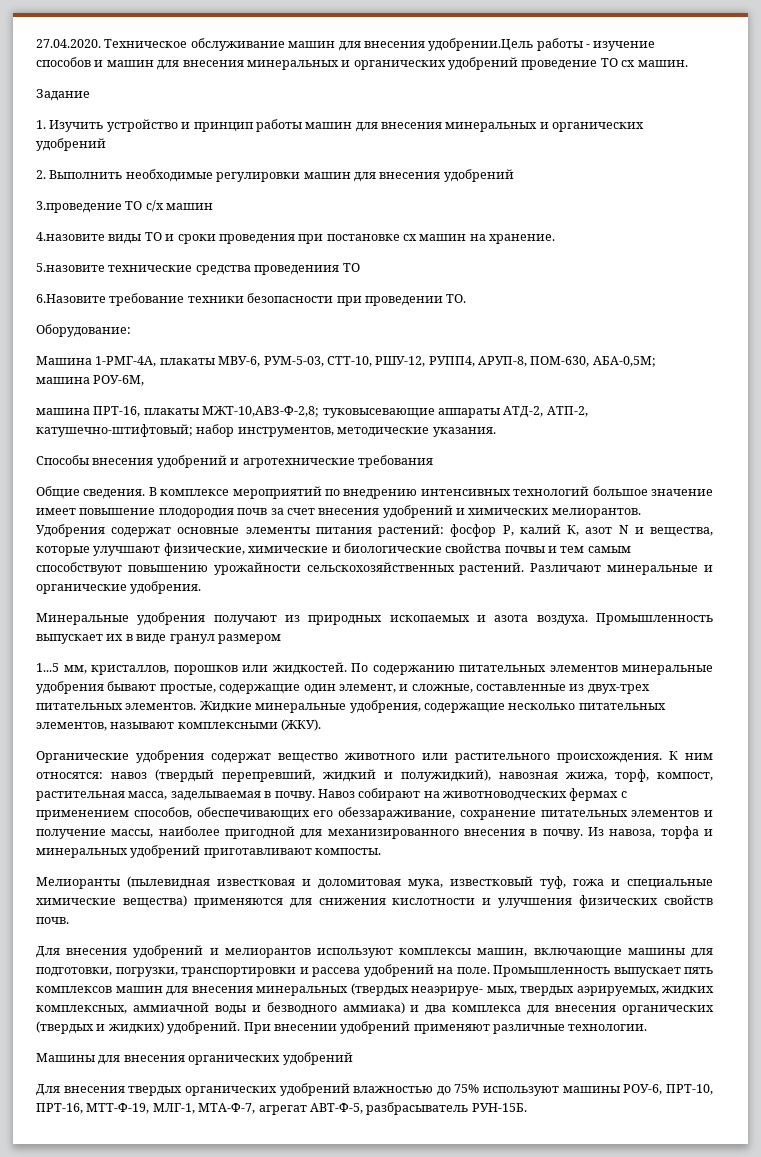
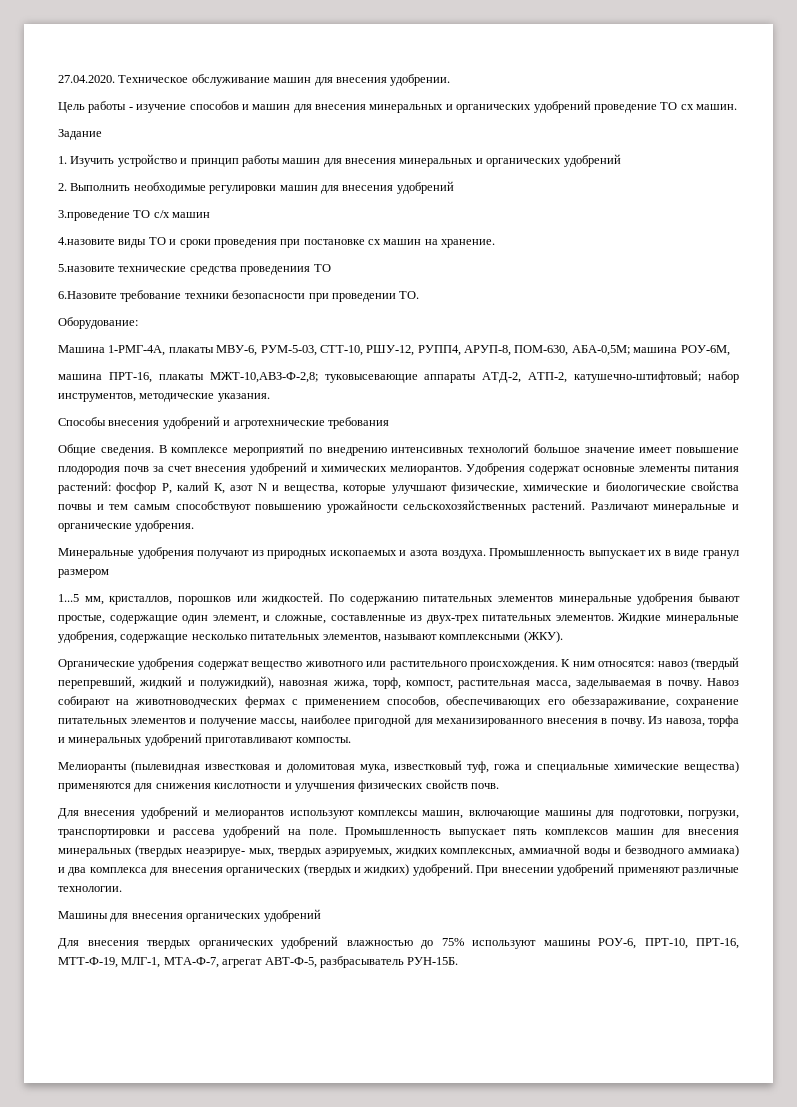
[428,38,534,51] удобрении.Цель -> [390,74,451,86] [58,102,85,113] удобрении. // Цель

